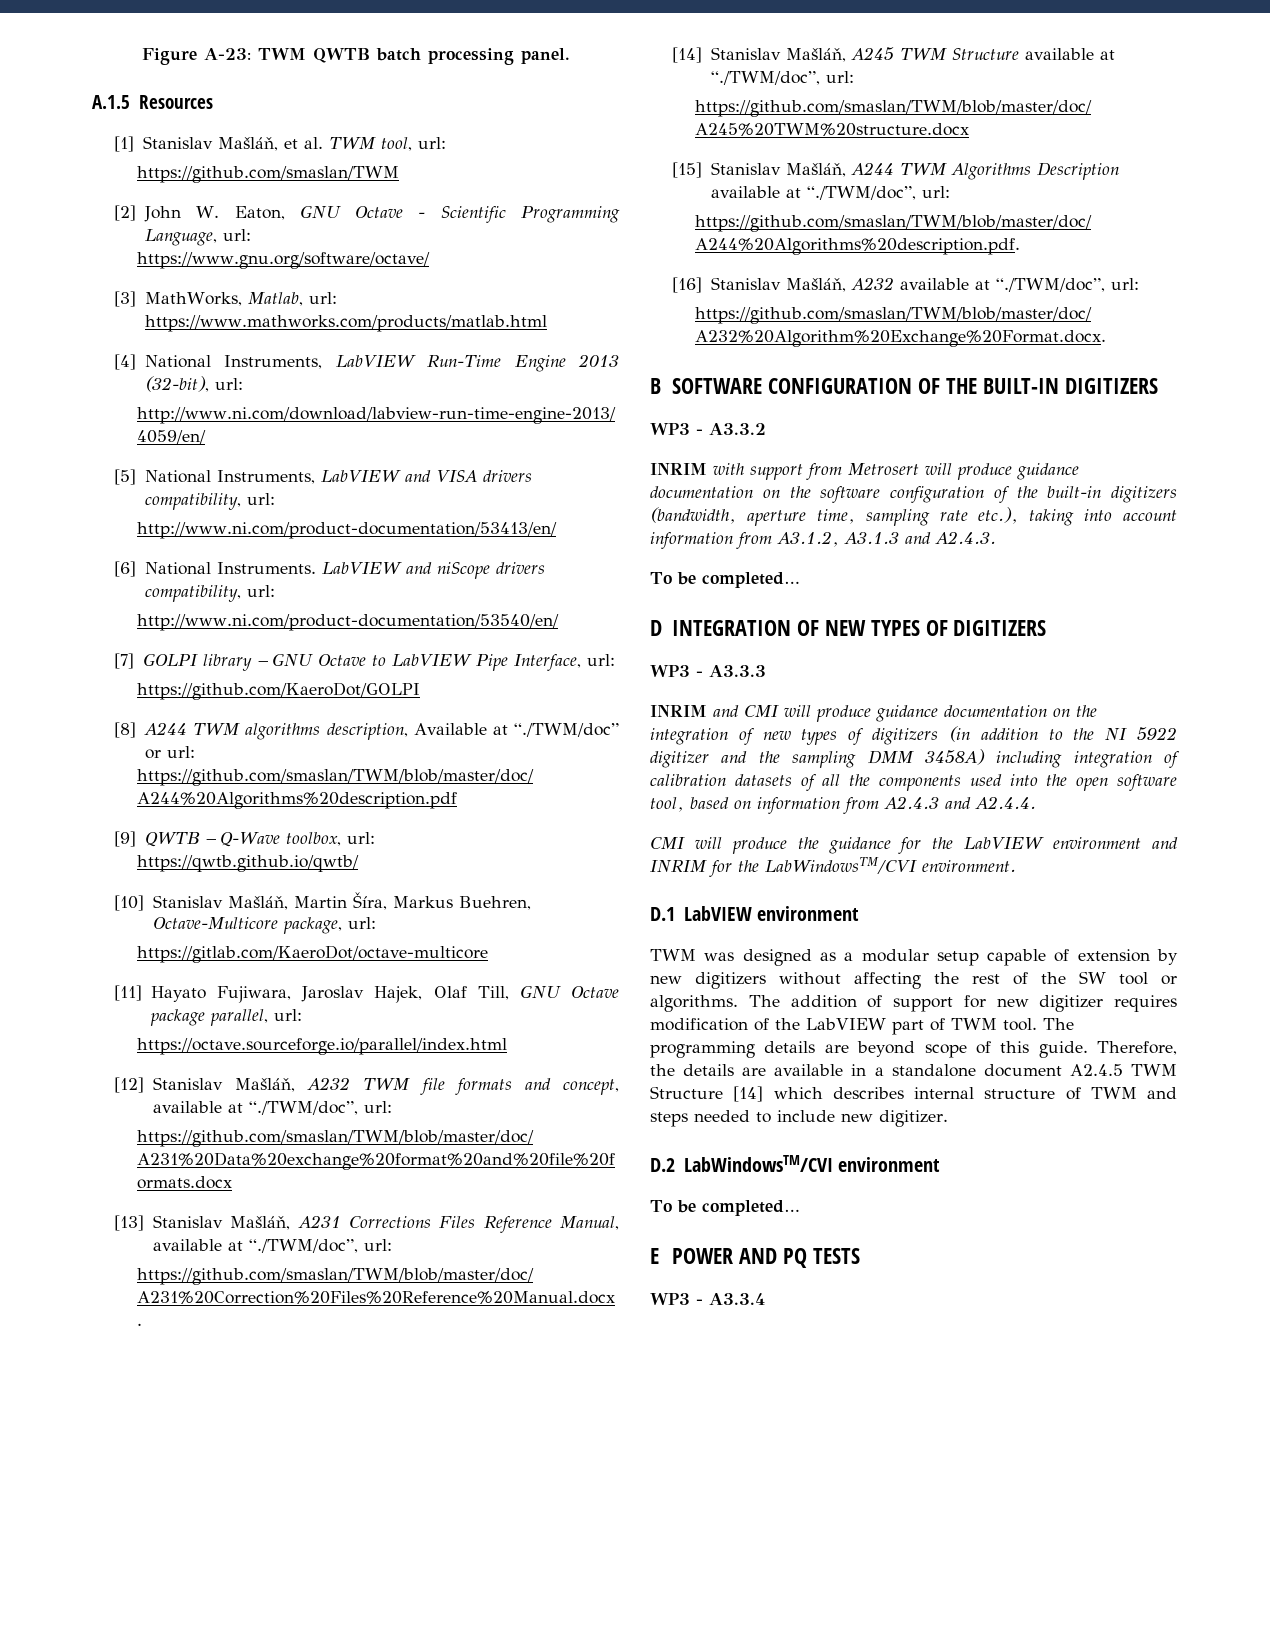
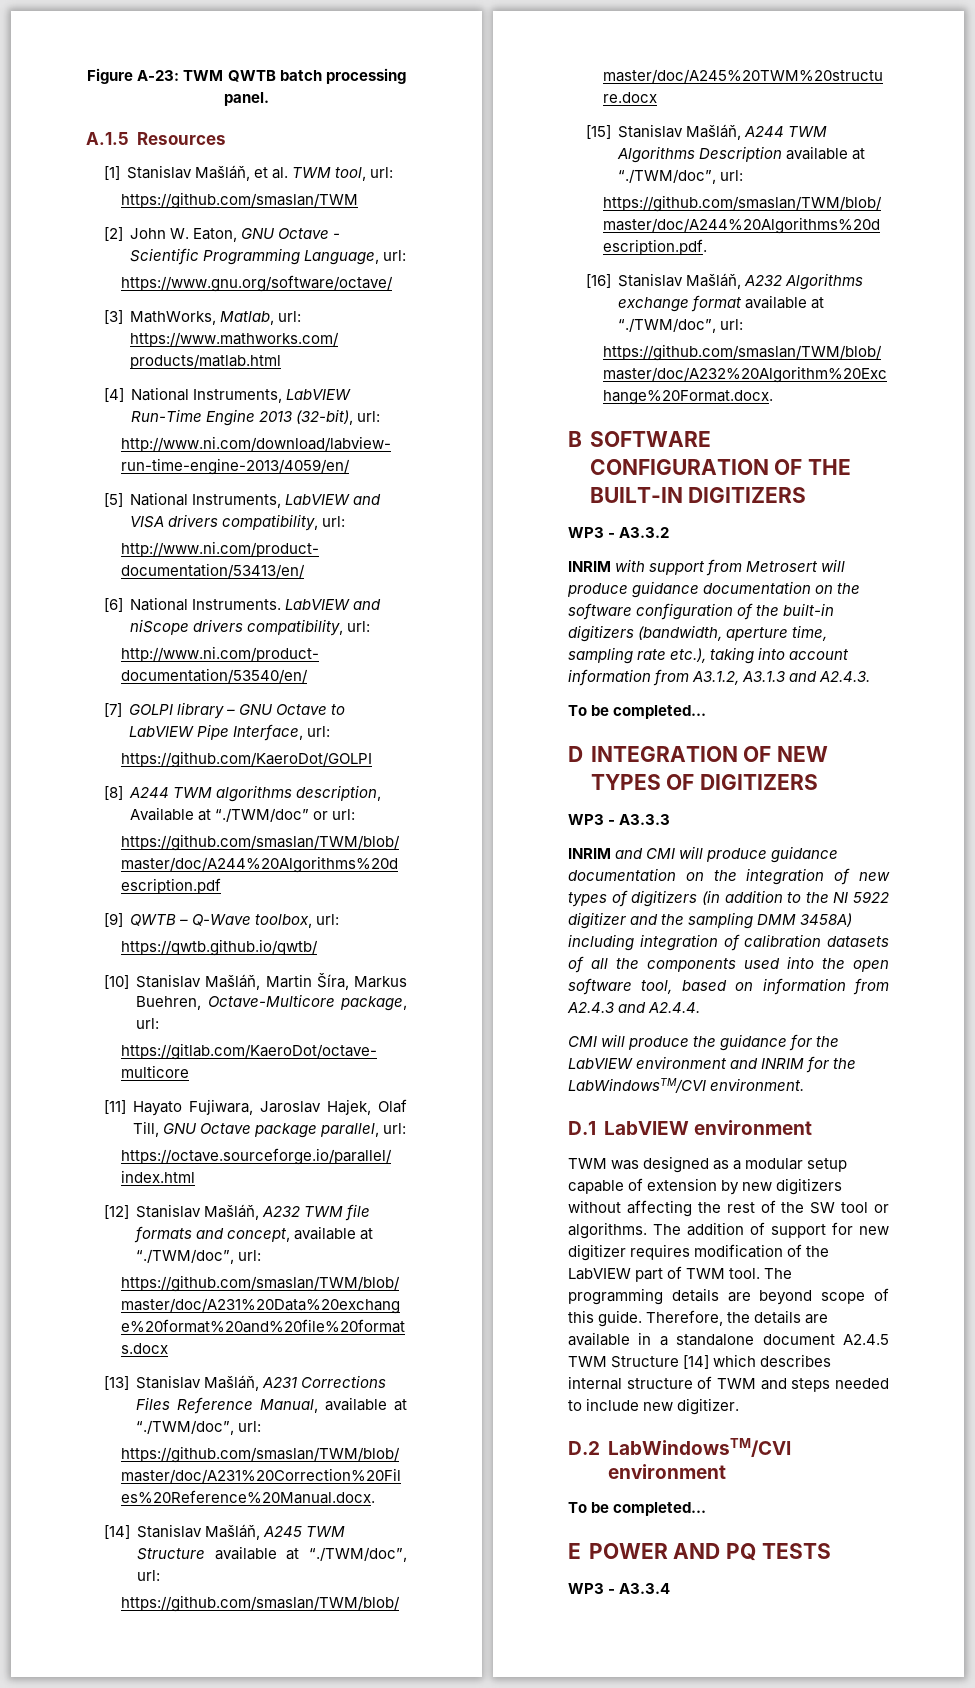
(895, 283) none -> [785,273,864,290] [618,295,743,312] Algorithms exchange format

